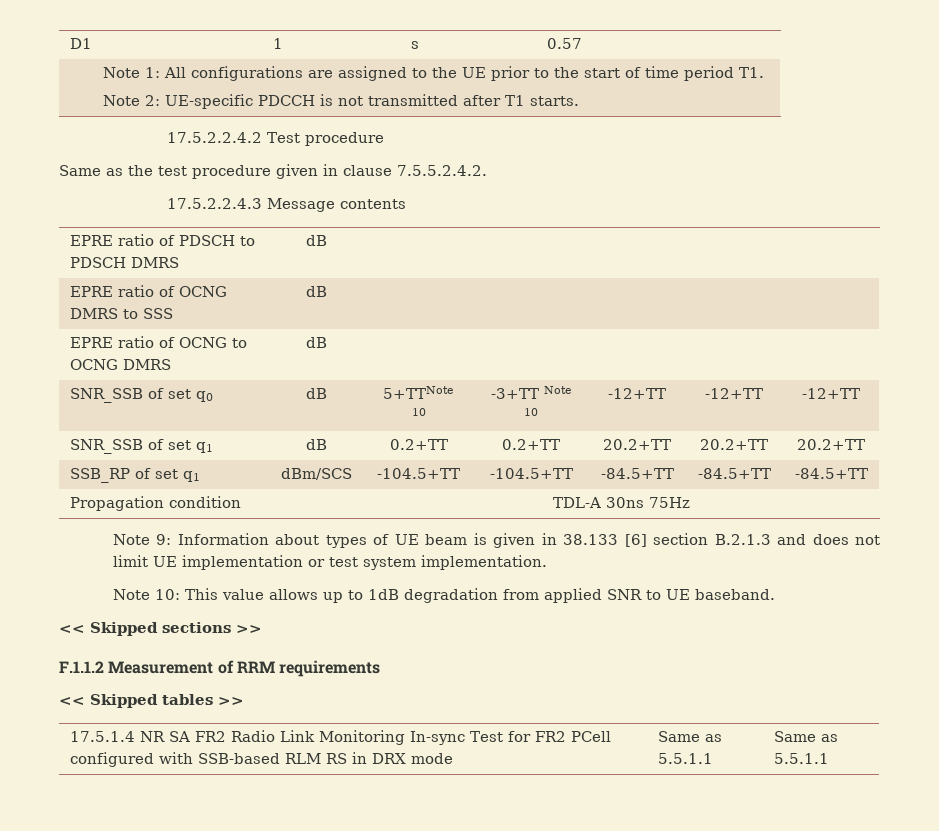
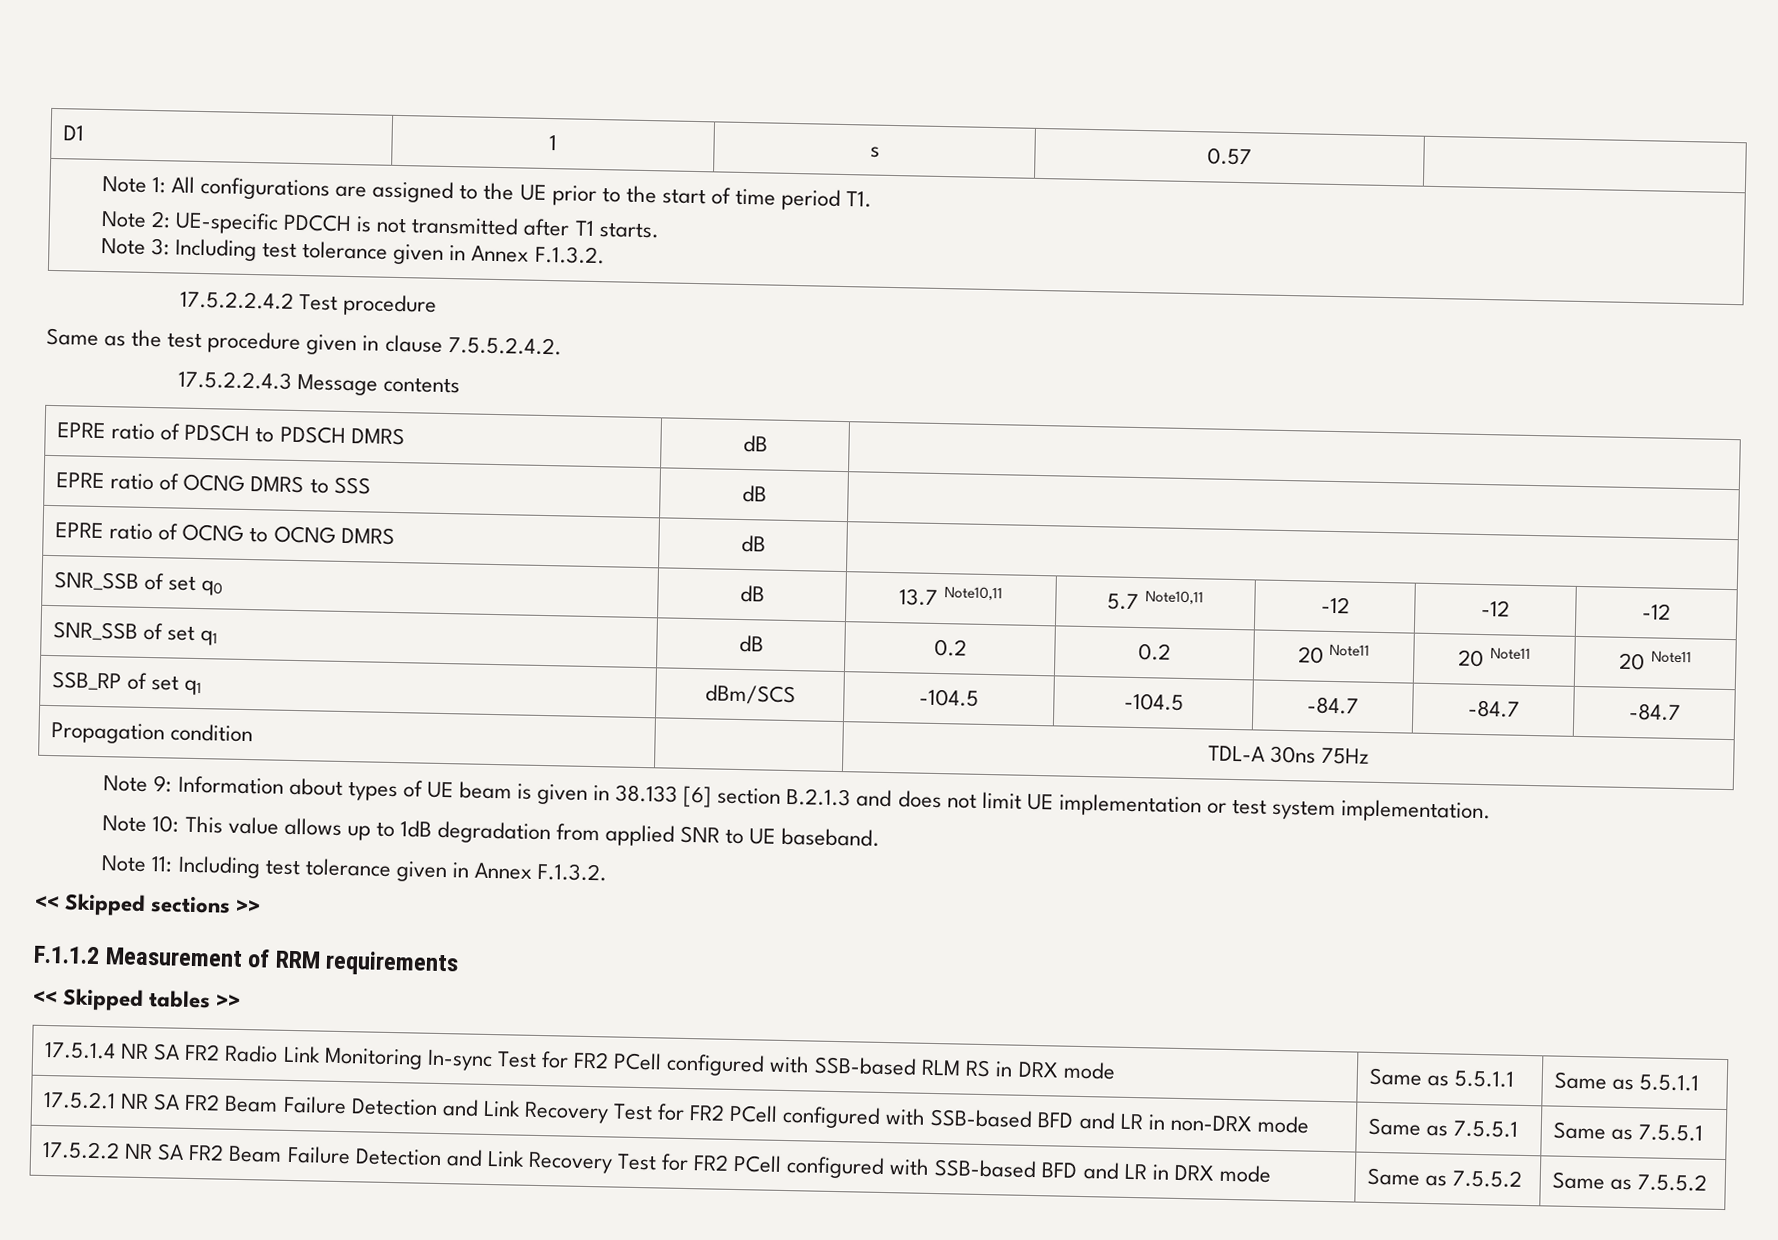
(579, 101) none -> [100,237,605,265] // Note 3: Including test tolerance given in Annex F.1.3.2.
[383,386,454,399] [411,408,426,416] [490,386,572,399] [524,408,538,416] [608,388,666,399] [705,388,763,399] [802,388,860,399] 5+TTNote 10 | -3+TT Note 10 | -12+TT | -12+TT | -12+TT -> [899,586,1003,606] [1107,590,1204,611] [1320,596,1350,614] [1481,599,1510,617] [1642,603,1671,620] 13.7 Note10,11 | 5.7 Note10,11 | -12 | -12 | -12
[389,439,448,450] [502,439,560,450] [603,439,671,450] [700,439,768,450] [797,439,865,450] 0.2+TT | 0.2+TT | 20.2+TT | 20.2+TT | 20.2+TT -> [933,638,967,657] [1138,643,1171,661] [1297,643,1371,664] [1458,647,1531,668] [1619,650,1692,671] 0.2 | 0.2 | 20 Note11 | 20 Note11 | 20 Note11
[377,468,460,479] [489,468,573,479] [600,468,674,479] [697,468,771,479] [794,468,868,479] -104.5+TT | -104.5+TT | -84.5+TT | -84.5+TT | -84.5+TT -> [919,688,979,707] [1123,692,1184,711] [1307,696,1359,715] [1467,699,1520,718] [1628,702,1681,722] -104.5 | -104.5 | -84.7 | -84.7 | -84.7
(775, 594) none -> [101,855,607,883] // Note 11: Including test tolerance given in Annex F.1.3.2.
(830, 758) none -> [43,1090,1310,1134] [1368,1117,1519,1138] [1553,1121,1704,1142] [42,1140,1272,1183] [1367,1167,1523,1188] [1552,1171,1708,1192] // 17.5.2.1 NR SA FR2 Beam Failure Detection and Link Recovery Test for FR2 PCell configured with SSB-based BFD and LR in non-DRX mode | Same as 7.5.5.1 | Same as 7.5.5.1 // 17.5.2.2 NR SA FR2 Beam Failure Detection and Link Recovery Test for FR2 PCell configured with SSB-based BFD and LR in DRX mode | Same as 7.5.5.2 | Same as 7.5.5.2

